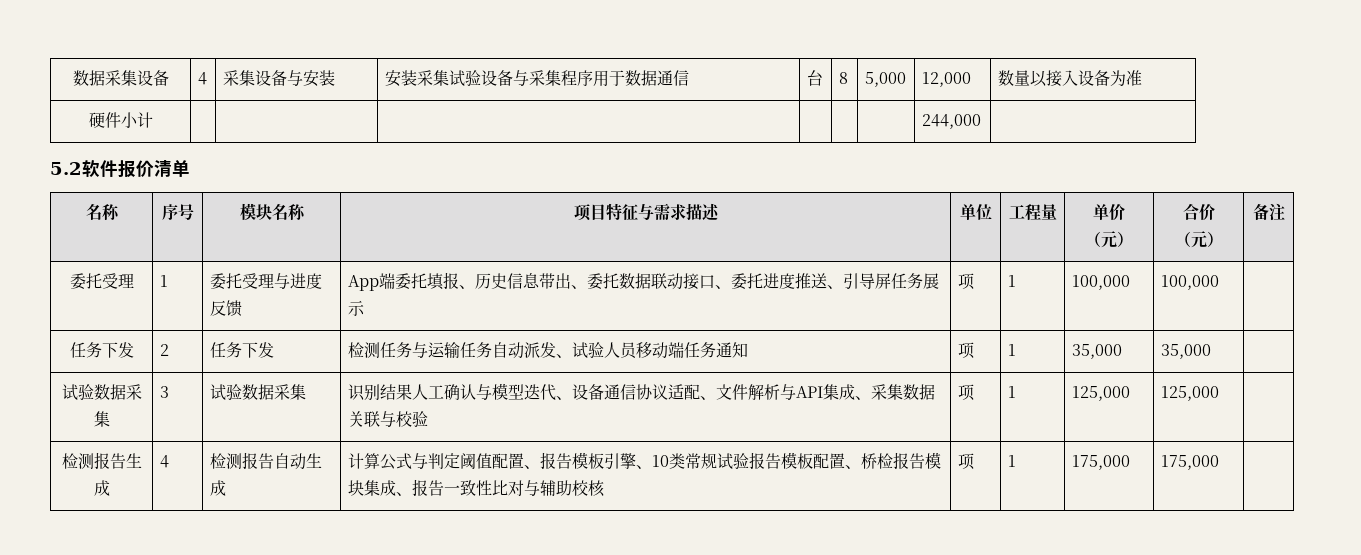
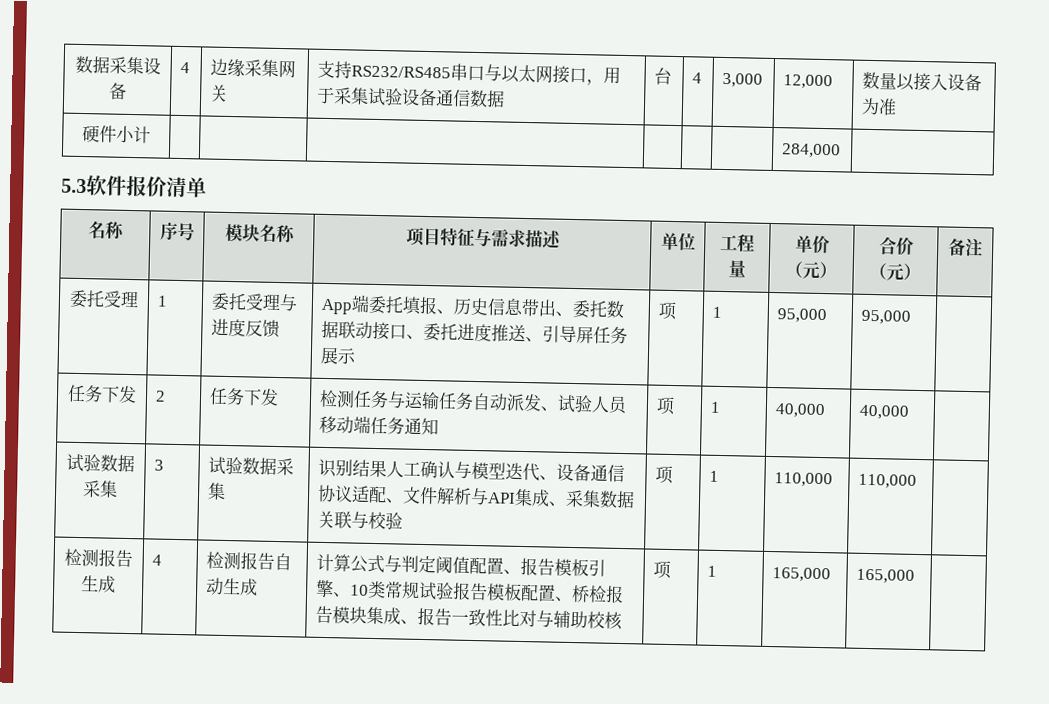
[222,70,335,87] [384,70,689,87] 采集设备与安装 | 安装采集试验设备与采集程序用于数据通信 -> [209,58,296,79] [209,84,228,102] [316,60,621,86] [315,86,505,108] 边缘采集网关 | 支持RS232/RS485串口与以太网接口，用于采集试验设备通信数据
[838,72,848,84] [864,72,906,87] 8 | 5,000 -> [691,72,702,84] [721,72,763,88] 4 | 3,000
[921,114,981,129] [50,162,82,175] 244,000 | // 5.2 -> [780,143,841,159] [61,178,87,194] 284,000 | // 5.3
[1071,275,1130,290] [1160,275,1219,290] 100,000 | 100,000 -> [776,308,827,324] [860,309,911,325] 95,000 | 95,000
[1071,344,1122,359] [1160,344,1211,359] 35,000 | 35,000 -> [774,403,826,419] [858,404,909,420] 40,000 | 40,000
[1071,386,1130,401] [1160,386,1219,401] 125,000 | 125,000 -> [773,472,833,488] [857,473,917,489] 110,000 | 110,000
[1071,455,1130,470] [1160,455,1219,470] 175,000 | 175,000 -> [771,567,831,583] [855,568,915,584] 165,000 | 165,000

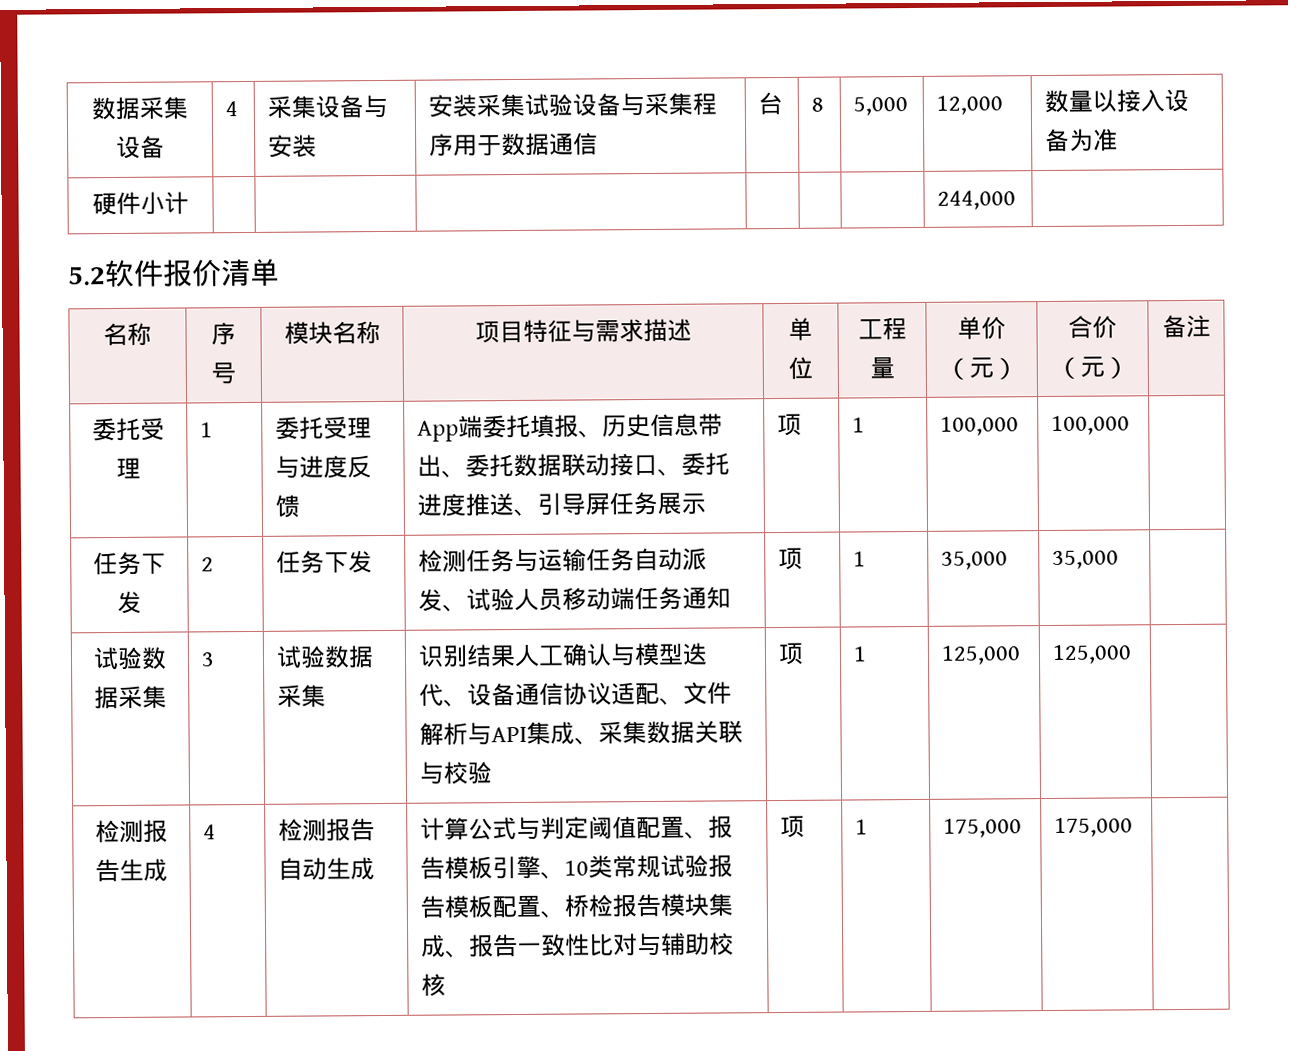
[209,58,296,79] [209,84,228,102] [316,60,621,86] [315,86,505,108] 边缘采集网关 | 支持RS232/RS485串口与以太网接口，用于采集试验设备通信数据 -> [267,94,389,119] [268,134,318,158] [428,92,718,118] [429,132,599,157] 采集设备与安装 | 安装采集试验设备与采集程序用于数据通信
[691,72,702,84] [721,72,763,88] 4 | 3,000 -> [811,97,825,112] [853,97,909,116] 8 | 5,000
[780,143,841,159] [61,178,87,194] 284,000 | // 5.3 -> [937,190,1017,210] [68,266,106,286] 244,000 | // 5.2
[776,308,827,324] [860,309,911,325] 95,000 | 95,000 -> [940,416,1020,436] [1051,415,1131,435] 100,000 | 100,000
[774,403,826,419] [858,404,909,420] 40,000 | 40,000 -> [941,551,1009,570] [1052,550,1120,569] 35,000 | 35,000
[773,472,833,488] [857,473,917,489] 110,000 | 110,000 -> [941,645,1022,665] [1052,644,1133,664] 125,000 | 125,000
[771,567,831,583] [855,568,915,584] 165,000 | 165,000 -> [943,818,1023,838] [1054,817,1134,837] 175,000 | 175,000

